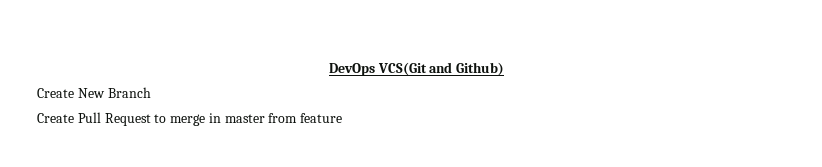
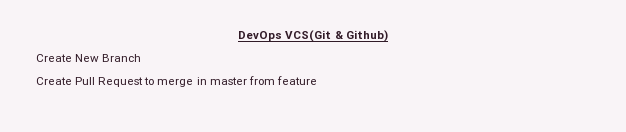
[429,62,453,73] and -> [334,31,343,39] &

